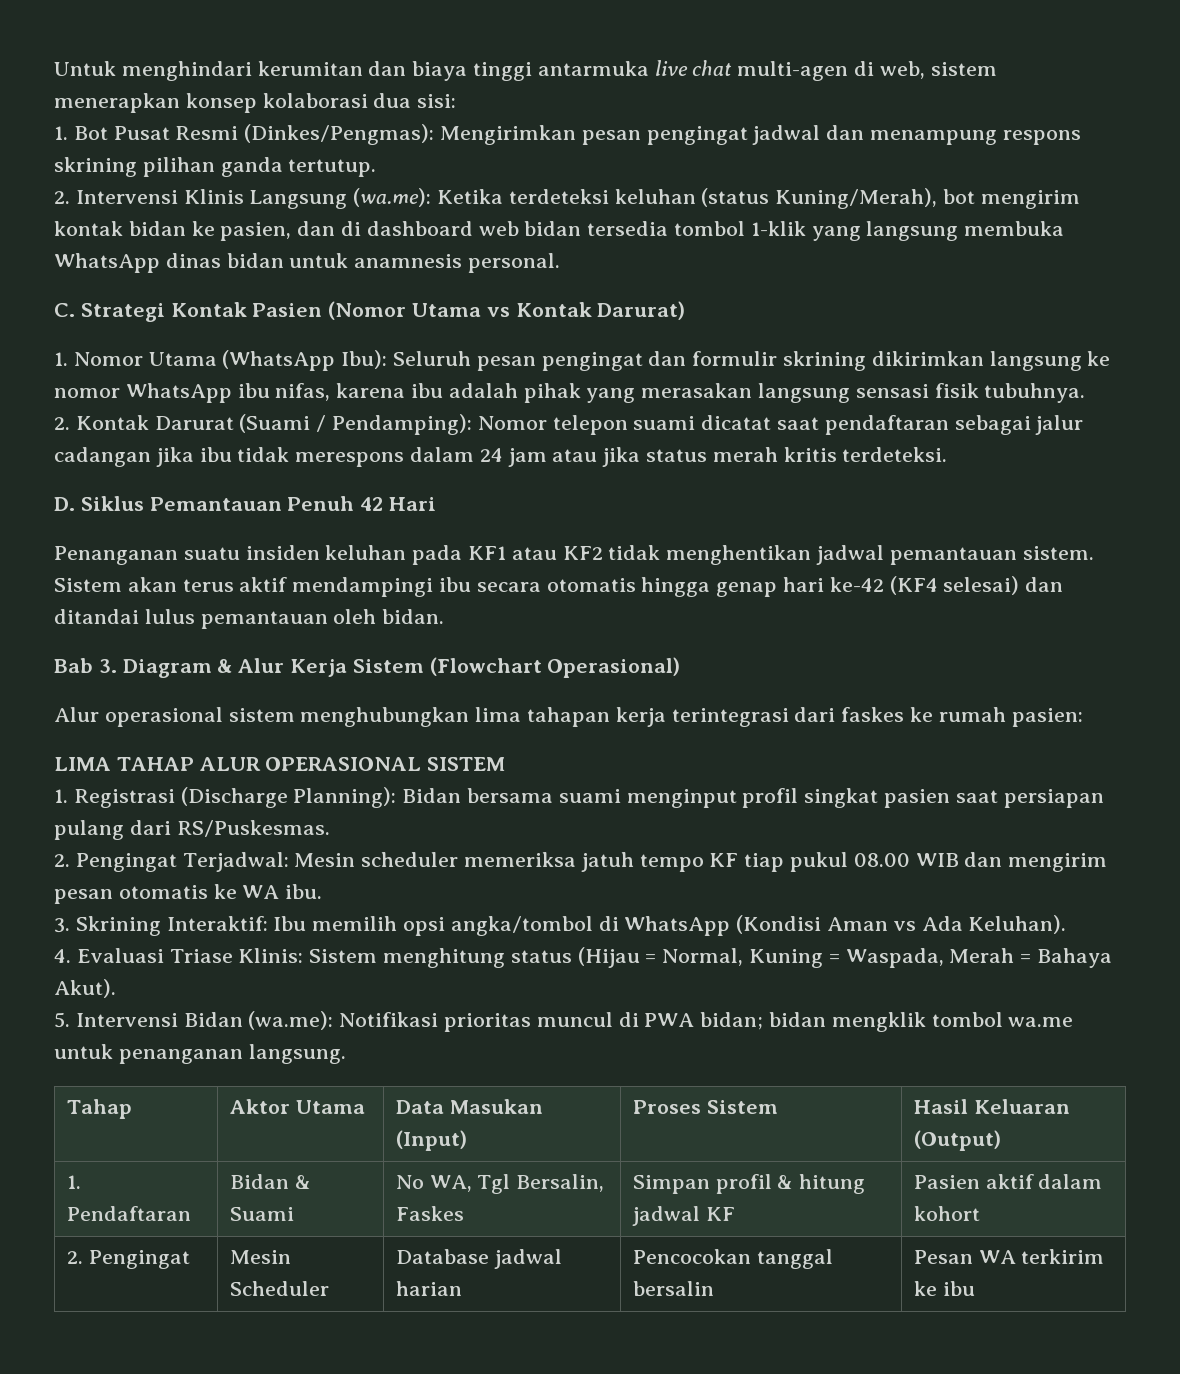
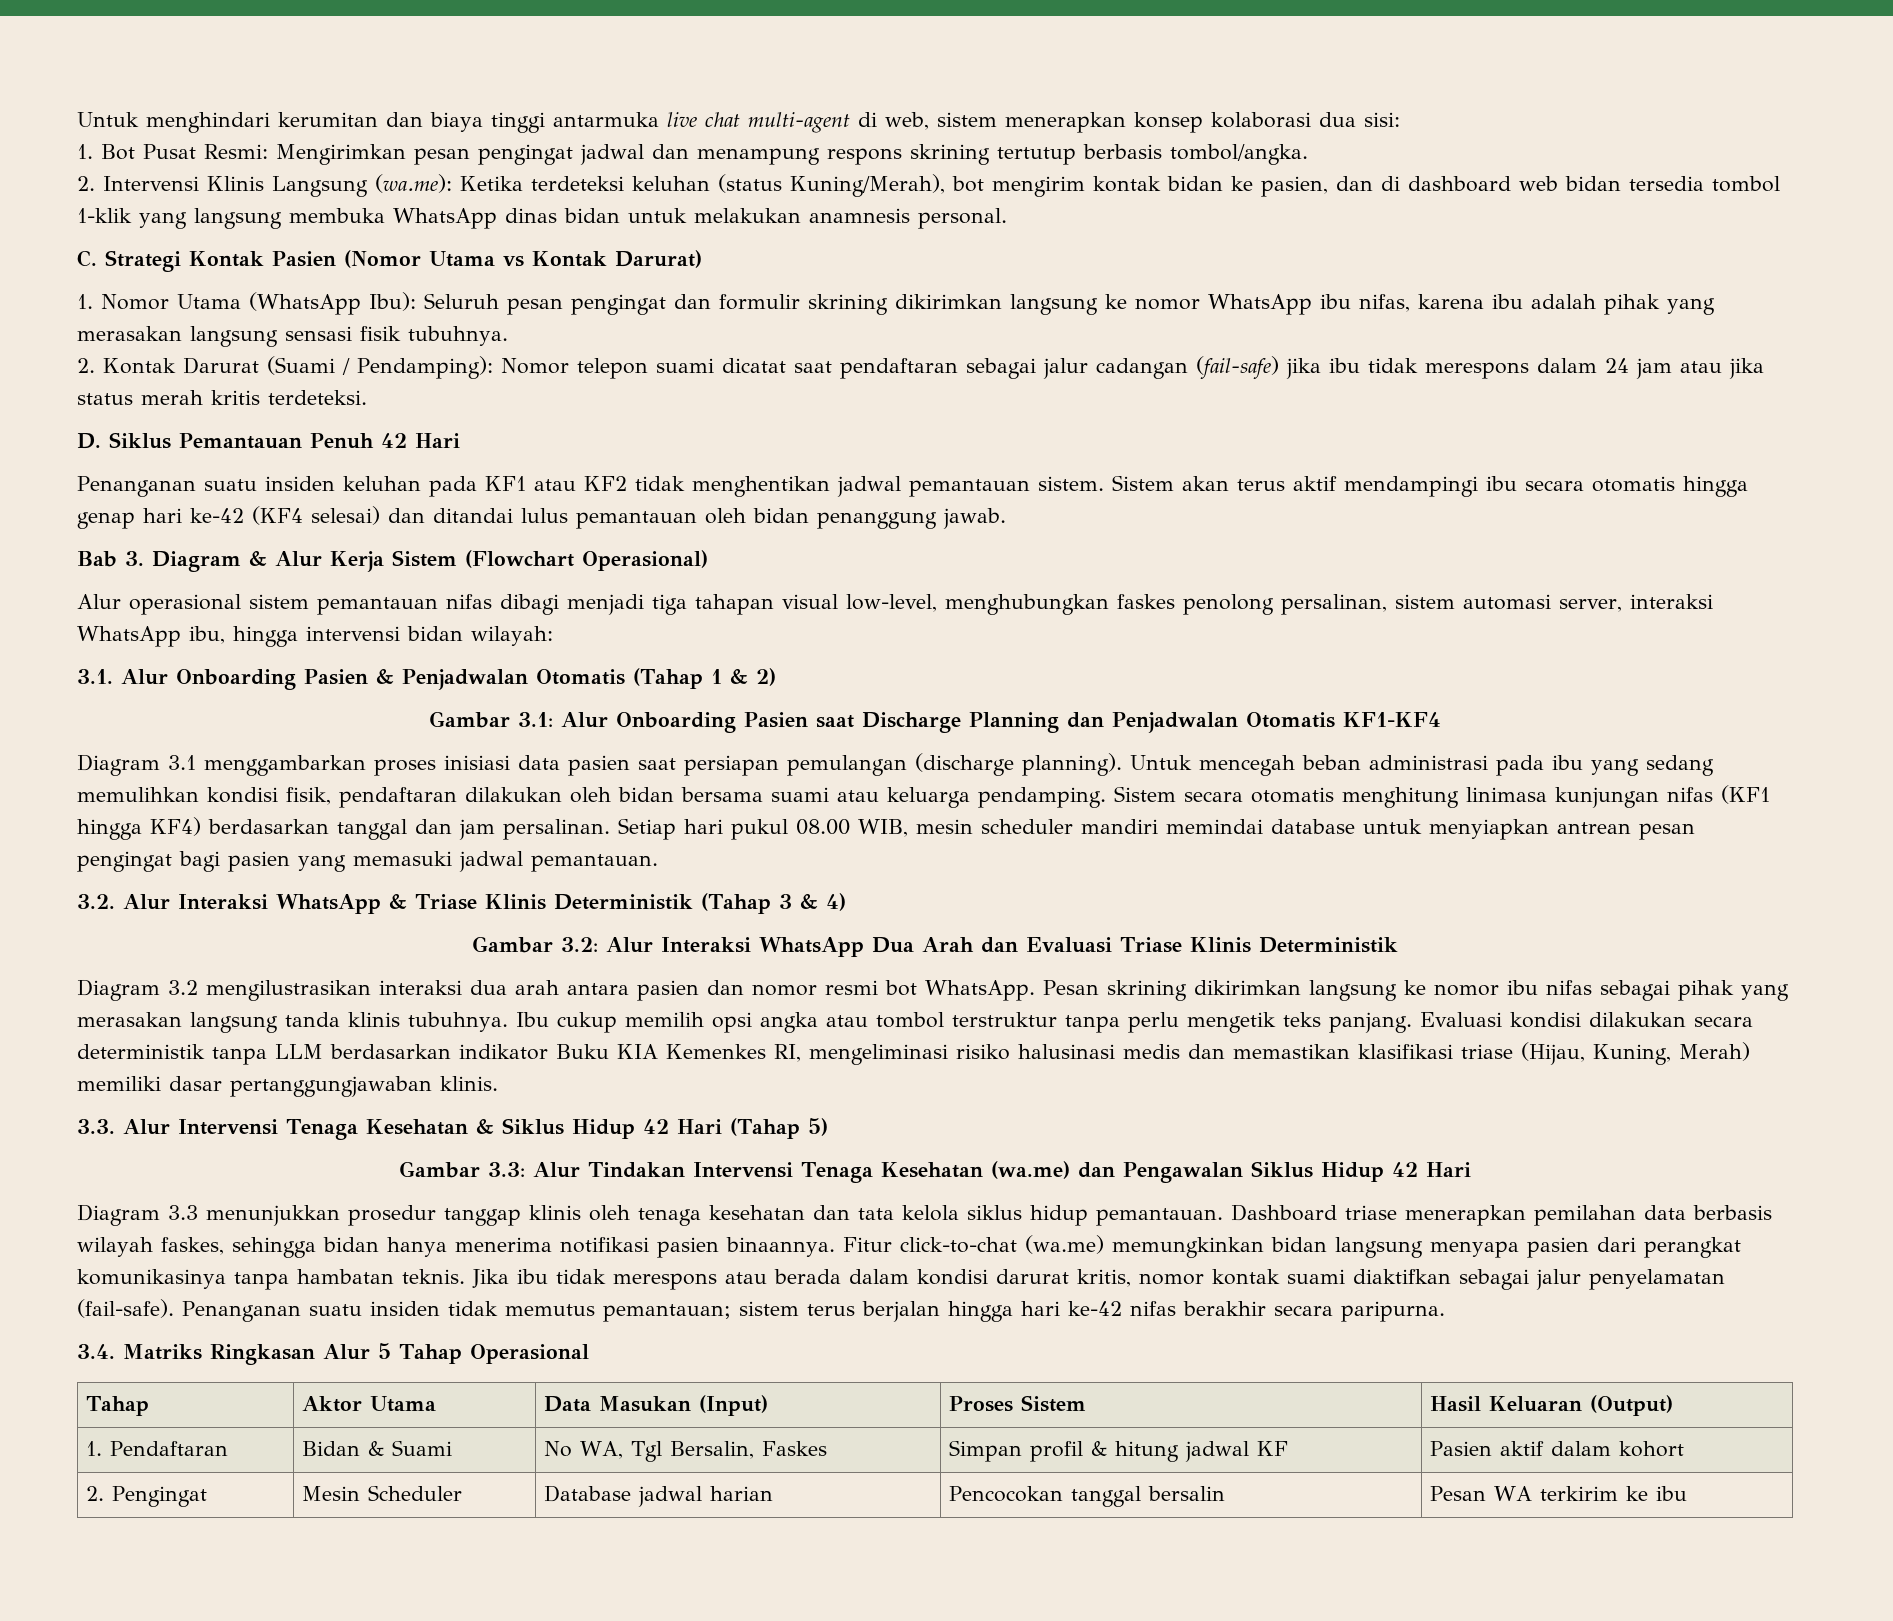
[737,61,849,81] multi-agen -> [748,112,850,133] multi-agent
[175,124,435,145] Resmi (Dinkes/Pengmas): -> [204,144,268,159] Resmi:
[142,157,377,177] pilihan ganda tertutup. -> [997,144,1308,165] tertutup berbasis tombol/angka.
(349, 260) none -> [694,208,801,223] melakukan
(151, 457) none -> [1195,356,1279,379] (fail-safe)
[382,609,445,624] bidan. -> [753,508,1006,529] bidan penanggung jawab.
[300,707,1083,727] [54,757,506,771] [54,787,1104,808] [54,820,330,840] [54,852,1108,872] [54,884,323,904] [54,915,1067,936] [54,947,1113,968] [54,979,116,998] [54,1011,1074,1032] [54,1044,346,1064] menghubungkan lima tahapan kerja terintegrasi dari faskes ke rumah pasien: // LIMA TAHAP ALUR OPERASIONAL SISTEM // 1. Registrasi (Discharge Planning): Bidan bersama suami menginput profil singkat pasien saat persiapan pulang dari RS/Puskesmas. // 2. Pengingat Terjadwal: Mesin scheduler memeriksa jatuh tempo KF tiap pukul 08.00 WIB dan mengirim pesan otomatis ke WA ibu. // 3. Skrining Interaktif: Ibu memilih opsi angka/tombol di WhatsApp (Kondisi Aman vs Ada Keluhan). // 4. Evaluasi Triase Klinis: Sistem menghitung status (Hijau = Normal, Kuning = Waspada, Merah = Bahaya Akut). // 5. Intervensi Bidan (wa.me): Notifikasi prioritas muncul di PWA bidan; bidan mengklik tombol wa.me untuk penanganan langsung. -> [317,594,1713,615] [77,626,553,647] [77,668,776,690] [429,711,1441,733] [77,753,1714,776] [77,785,1770,808] [77,817,1695,840] [77,851,658,872] [77,893,846,914] [472,936,1398,957] [77,979,1789,1001] [77,1012,1753,1033] [77,1042,1750,1065] [77,1076,498,1097] [77,1118,828,1140] [399,1161,1471,1183] [77,1204,1772,1226] [77,1235,1741,1258] [77,1269,1725,1290] [77,1299,1445,1322] [77,1343,589,1365] pemantauan nifas dibagi menjadi tiga tahapan visual low-level, menghubungkan faskes penolong persalinan, sistem automasi server, interaksi WhatsApp ibu, hingga intervensi bidan wilayah: // 3.1. Alur Onboarding Pasien & Penjadwalan Otomatis (Tahap 1 & 2) // Gambar 3.1: Alur Onboarding Pasien saat Discharge Planning dan Penjadwalan Otomatis KF1-KF4 // Diagram 3.1 menggambarkan proses inisiasi data pasien saat persiapan pemulangan (discharge planning). Untuk mencegah beban administrasi pada ibu yang sedang memulihkan kondisi fisik, pendaftaran dilakukan oleh bidan bersama suami atau keluarga pendamping. Sistem secara otomatis menghitung linimasa kunjungan nifas (KF1 hingga KF4) berdasarkan tanggal dan jam persalinan. Setiap hari pukul 08.00 WIB, mesin scheduler mandiri memindai database untuk menyiapkan antrean pesan pengingat bagi pasien yang memasuki jadwal pemantauan. // 3.2. Alur Interaksi WhatsApp & Triase Klinis Deterministik (Tahap 3 & 4) // Gambar 3.2: Alur Interaksi WhatsApp Dua Arah dan Evaluasi Triase Klinis Deterministik // Diagram 3.2 mengilustrasikan interaksi dua arah antara pasien dan nomor resmi bot WhatsApp. Pesan skrining dikirimkan langsung ke nomor ibu nifas sebagai pihak yang merasakan langsung tanda klinis tubuhnya. Ibu cukup memilih opsi angka atau tombol terstruktur tanpa perlu mengetik teks panjang. Evaluasi kondisi dilakukan secara deterministik tanpa LLM berdasarkan indikator Buku KIA Kemenkes RI, mengeliminasi risiko halusinasi medis dan memastikan klasifikasi triase (Hijau, Kuning, Merah) memiliki dasar pertanggungjawaban klinis. // 3.3. Alur Intervensi Tenaga Kesehatan & Siklus Hidup 42 Hari (Tahap 5) // Gambar 3.3: Alur Tindakan Intervensi Tenaga Kesehatan (wa.me) dan Pengawalan Siklus Hidup 42 Hari // Diagram 3.3 menunjukkan prosedur tanggap klinis oleh tenaga kesehatan dan tata kelola siklus hidup pemantauan. Dashboard triase menerapkan pemilahan data berbasis wilayah faskes, sehingga bidan hanya menerima notifikasi pasien binaannya. Fitur click-to-chat (wa.me) memungkinkan bidan langsung menyapa pasien dari perangkat komunikasinya tanpa hambatan teknis. Jika ibu tidak merespons atau berada dalam kondisi darurat kritis, nomor kontak suami diaktifkan sebagai jalur penyelamatan (fail-safe). Penanganan suatu insiden tidak memutus pemantauan; sistem terus berjalan hingga hari ke-42 nifas berakhir secara paripurna. // 3.4. Matriks Ringkasan Alur 5 Tahap Operasional

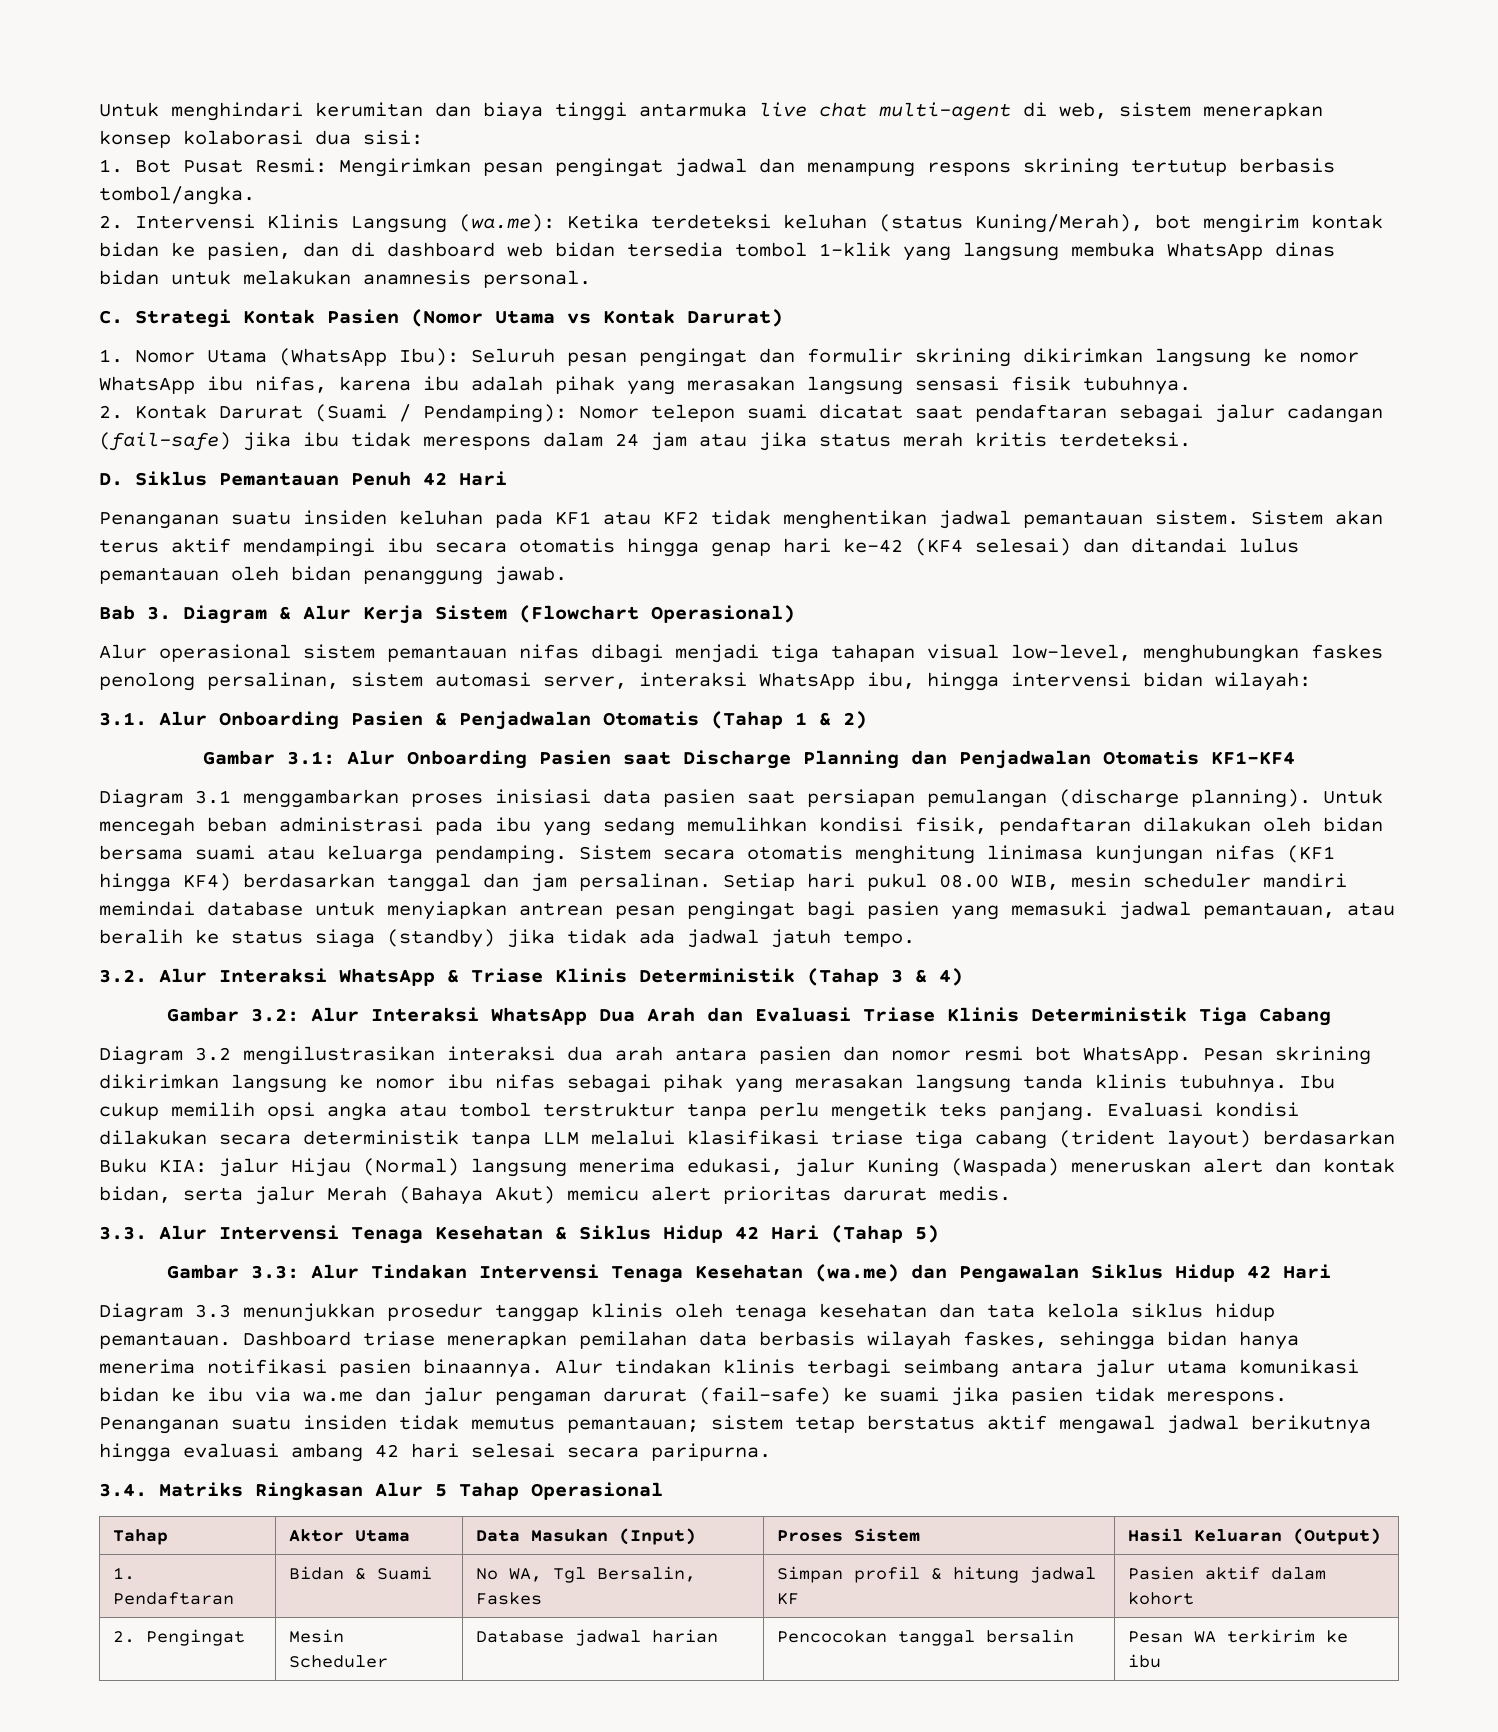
[531,854,658,872] pemantauan. -> [1203,902,1395,919] [99,929,915,948] pemantauan, atau beralih ke status siaga (standby) jika tidak ada jadwal jatuh tempo.
(1398, 945) none -> [1199,1007,1331,1026] Tiga Cabang
[330,1042,1750,1065] [77,1076,498,1097] berdasarkan indikator Buku KIA Kemenkes RI, mengeliminasi risiko halusinasi medis dan memastikan klasifikasi triase (Hijau, Kuning, Merah) memiliki dasar pertanggungjawaban klinis. -> [591,1130,1395,1149] [99,1158,1395,1177] [99,1186,1011,1205] melalui klasifikasi triase tiga cabang (trident layout) berdasarkan Buku KIA: jalur Hijau (Normal) langsung menerima edukasi, jalur Kuning (Waspada) meneruskan alert dan kontak bidan, serta jalur Merah (Bahaya Akut) memicu alert prioritas darurat medis.
[843,1235,1741,1258] [77,1269,1725,1290] [77,1299,174,1318] Fitur click-to-chat (wa.me) memungkinkan bidan langsung menyapa pasien dari perangkat komunikasinya tanpa hambatan teknis. Jika ibu tidak merespons atau berada dalam kondisi darurat kritis, nomor kontak suami diaktifkan sebagai jalur penyelamatan (fail-safe). -> [555,1359,1359,1378] [99,1387,1287,1406] Alur tindakan klinis terbagi seimbang antara jalur utama komunikasi bidan ke ibu via wa.me dan jalur pengaman darurat (fail-safe) ke suami jika pasien tidak merespons.
[806,1301,1266,1322] terus berjalan hingga hari ke-42 nifas berakhir -> [795,1415,1371,1434] [99,1443,555,1462] tetap berstatus aktif mengawal jadwal berikutnya hingga evaluasi ambang 42 hari selesai

